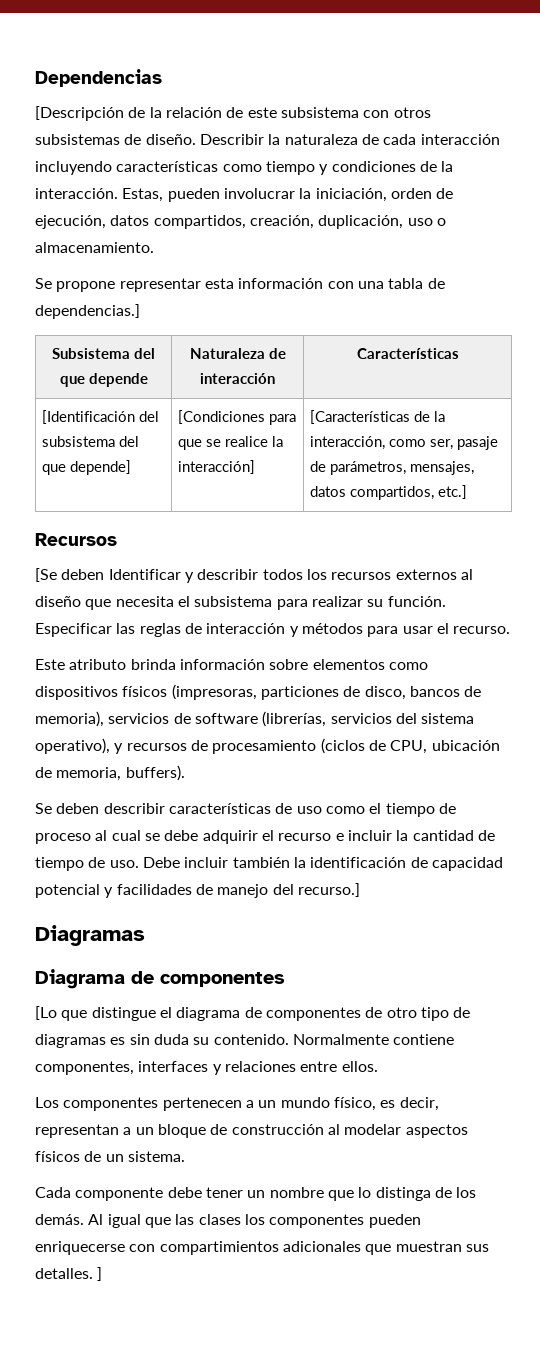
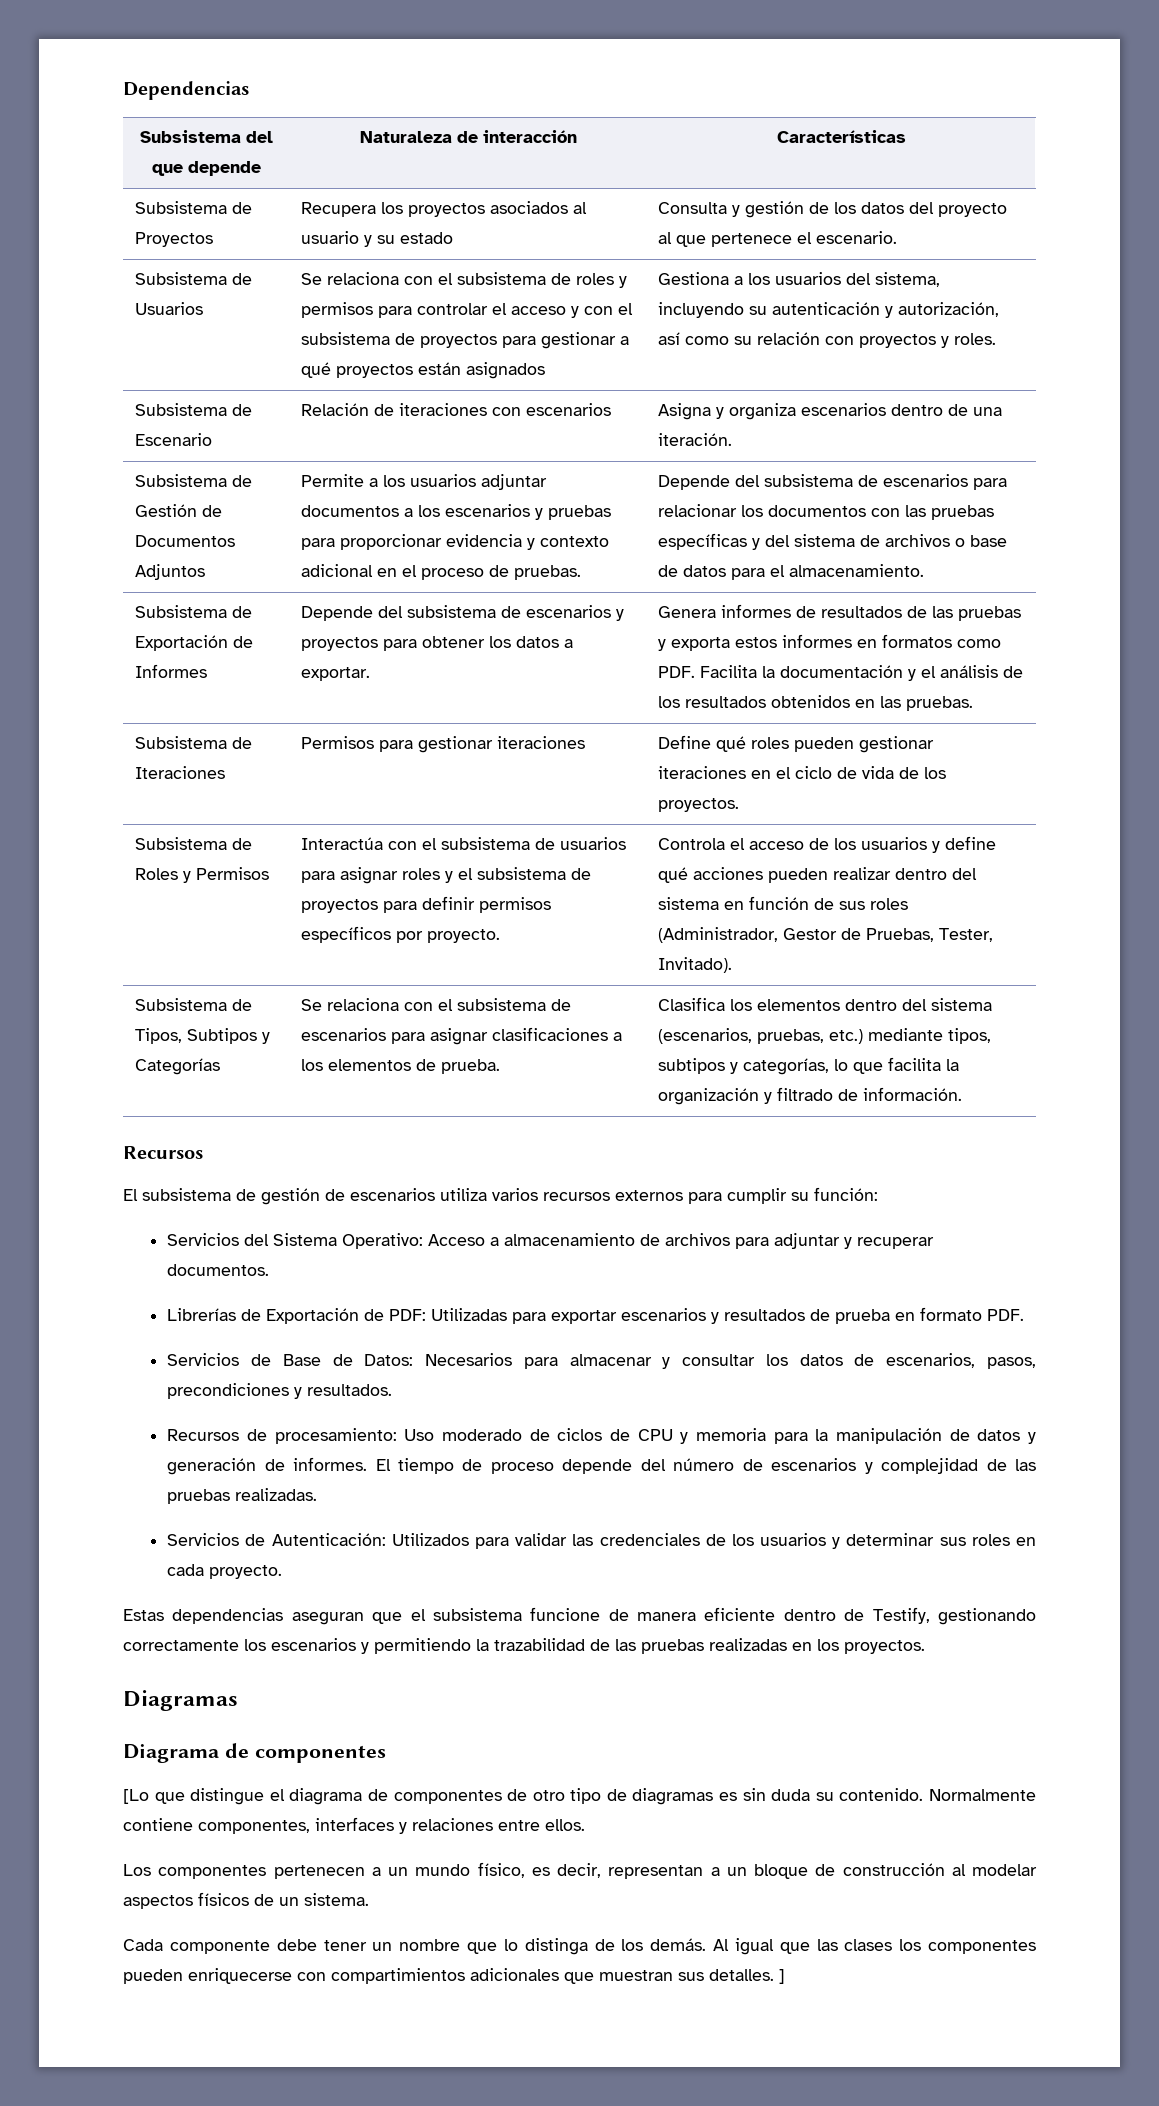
[35,106,431,121] [35,134,500,145] [35,161,454,175] [35,188,454,202] [35,215,446,229] [35,242,154,253] [35,278,445,292] [35,304,140,319] // [Descripción de la relación de este subsistema con otros subsistemas de diseño. Describir la naturaleza de cada interacción incluyendo características como tiempo y condiciones de la interacción. Estas, pueden involucrar la iniciación, orden de ejecución, datos compartidos, creación, duplicación, uso o almacenamiento. // Se propone representar esta información con una tabla de dependencias.] -> (249, 90) none
[41,410,159,424] [41,436,139,447] [41,460,131,475] [177,410,296,425] [177,436,283,450] [177,460,255,474] [309,410,445,424] [309,436,498,450] [309,461,474,475] [309,485,467,500] [35,533,117,546] [35,568,473,583] [35,596,446,610] [35,623,511,637] [35,659,428,670] [35,684,482,700] [35,711,475,727] [35,738,500,754] [35,765,185,781] [35,803,456,817] [35,830,495,844] [35,857,503,871] [35,883,360,898] [Identificación del subsistema del que depende] | [Condiciones para que se realice la interacción] | [Características de la interacción, como ser, pasaje de parámetros, mensajes, datos compartidos, etc.] // Recursos // [Se deben Identificar y describir todos los recursos externos al diseño que necesita el subsistema para realizar su función. Especificar las reglas de interacción y métodos para usar el recurso. // Este atributo brinda información sobre elementos como dispositivos físicos (impresoras, particiones de disco, bancos de memoria), servicios de software (librerías, servicios del sistema operativo), y recursos de procesamiento (ciclos de CPU, ubicación de memoria, buffers). // Se deben describir características de uso como el tiempo de proceso al cual se debe adquirir el recurso e incluir la cantidad de tiempo de uso. Debe incluir también la identificación de capacidad potencial y facilidades de manejo del recurso.] -> [134,201,252,214] [134,232,213,247] [300,201,587,217] [300,231,453,247] [657,201,1007,218] [657,231,897,247] [134,272,252,285] [134,302,203,315] [300,272,627,288] [300,302,633,318] [300,332,629,349] [300,362,545,379] [657,272,940,287] [657,302,999,318] [657,332,996,348] [134,403,252,416] [134,433,212,446] [300,403,611,416] [657,403,1002,420] [657,433,732,446] [134,474,252,487] [134,504,222,517] [134,535,235,547] [134,564,205,580] [300,474,547,490] [300,504,611,520] [300,534,609,550] [300,564,581,580] [657,474,1007,490] [657,504,994,520] [657,533,1007,550] [657,564,924,580] [134,605,252,618] [134,635,253,651] [134,664,207,678] [300,605,624,621] [300,636,573,651] [300,667,370,681] [657,604,1021,621] [657,634,1001,651] [657,665,1023,681] [657,695,973,711] [134,736,252,749] [134,766,225,779] [300,736,585,753] [657,735,934,753] [657,766,946,779] [657,798,739,812] [134,837,252,850] [134,867,269,883] [300,837,626,850] [300,867,591,884] [300,896,551,913] [300,926,500,943] [657,836,996,853] [657,867,977,883] [657,896,908,910] [657,927,993,943] [657,957,732,973] [134,998,252,1011] [134,1028,270,1044] [134,1058,220,1075] [300,998,571,1011] [300,1027,622,1045] [300,1059,500,1074] [657,997,992,1011] [657,1028,991,1044] [657,1057,959,1075] [657,1087,962,1105] [123,1146,203,1159] [123,1187,878,1205] [167,1233,935,1249] [167,1264,270,1276] [167,1307,1025,1324] [167,1353,1036,1369] [167,1383,393,1399] [167,1428,1036,1444] [167,1457,1036,1475] [167,1488,318,1504] [167,1533,1036,1549] [167,1564,283,1579] [123,1607,1036,1625] [123,1638,925,1654] Subsistema de Proyectos | Recupera los proyectos asociados al usuario y su estado | Consulta y gestión de los datos del proyecto al que pertenece el escenario. // Subsistema de Usuarios | Se relaciona con el subsistema de roles y permisos para controlar el acceso y con el subsistema de proyectos para gestionar a qué proyectos están asignados | Gestiona a los usuarios del sistema, incluyendo su autenticación y autorización, así como su relación con proyectos y roles. // Subsistema de Escenario | Relación de iteraciones con escenarios | Asigna y organiza escenarios dentro de una iteración. // Subsistema de Gestión de Documentos Adjuntos | Permite a los usuarios adjuntar documentos a los escenarios y pruebas para proporcionar evidencia y contexto adicional en el proceso de pruebas. | Depende del subsistema de escenarios para relacionar los documentos con las pruebas específicas y del sistema de archivos o base de datos para el almacenamiento. // Subsistema de Exportación de Informes | Depende del subsistema de escenarios y proyectos para obtener los datos a exportar. | Genera informes de resultados de las pruebas y exporta estos informes en formatos como PDF. Facilita la documentación y el análisis de los resultados obtenidos en las pruebas. // Subsistema de Iteraciones | Permisos para gestionar iteraciones | Define qué roles pueden gestionar iteraciones en el ciclo de vida de los proyectos. // Subsistema de Roles y Permisos | Interactúa con el subsistema de usuarios para asignar roles y el subsistema de proyectos para definir permisos específicos por proyecto. | Controla el acceso de los usuarios y define qué acciones pueden realizar dentro del sistema en función de sus roles (Administrador, Gestor de Pruebas, Tester, Invitado). // Subsistema de Tipos, Subtipos y Categorías | Se relaciona con el subsistema de escenarios para asignar clasificaciones a los elementos de prueba. | Clasifica los elementos dentro del sistema (escenarios, pruebas, etc.) mediante tipos, subtipos y categorías, lo que facilita la organización y filtrado de información. // Recursos // El subsistema de gestión de escenarios utiliza varios recursos externos para cumplir su función: // Servicios del Sistema Operativo: Acceso a almacenamiento de archivos para adjuntar y recuperar documentos. // Librerías de Exportación de PDF: Utilizadas para exportar escenarios y resultados de prueba en formato PDF. // Servicios de Base de Datos: Necesarios para almacenar y consultar los datos de escenarios, pasos, precondiciones y resultados. // Recursos de procesamiento: Uso moderado de ciclos de CPU y memoria para la manipulación de datos y generación de informes. El tiempo de proceso depende del número de escenarios y complejidad de las pruebas realizadas. // Servicios de Autenticación: Utilizados para validar las credenciales de los usuarios y determinar sus roles en cada proyecto. // Estas dependencias aseguran que el subsistema funcione de manera eficiente dentro de Testify, gestionando correctamente los escenarios y permitiendo la trazabilidad de las pruebas realizadas en los proyectos.

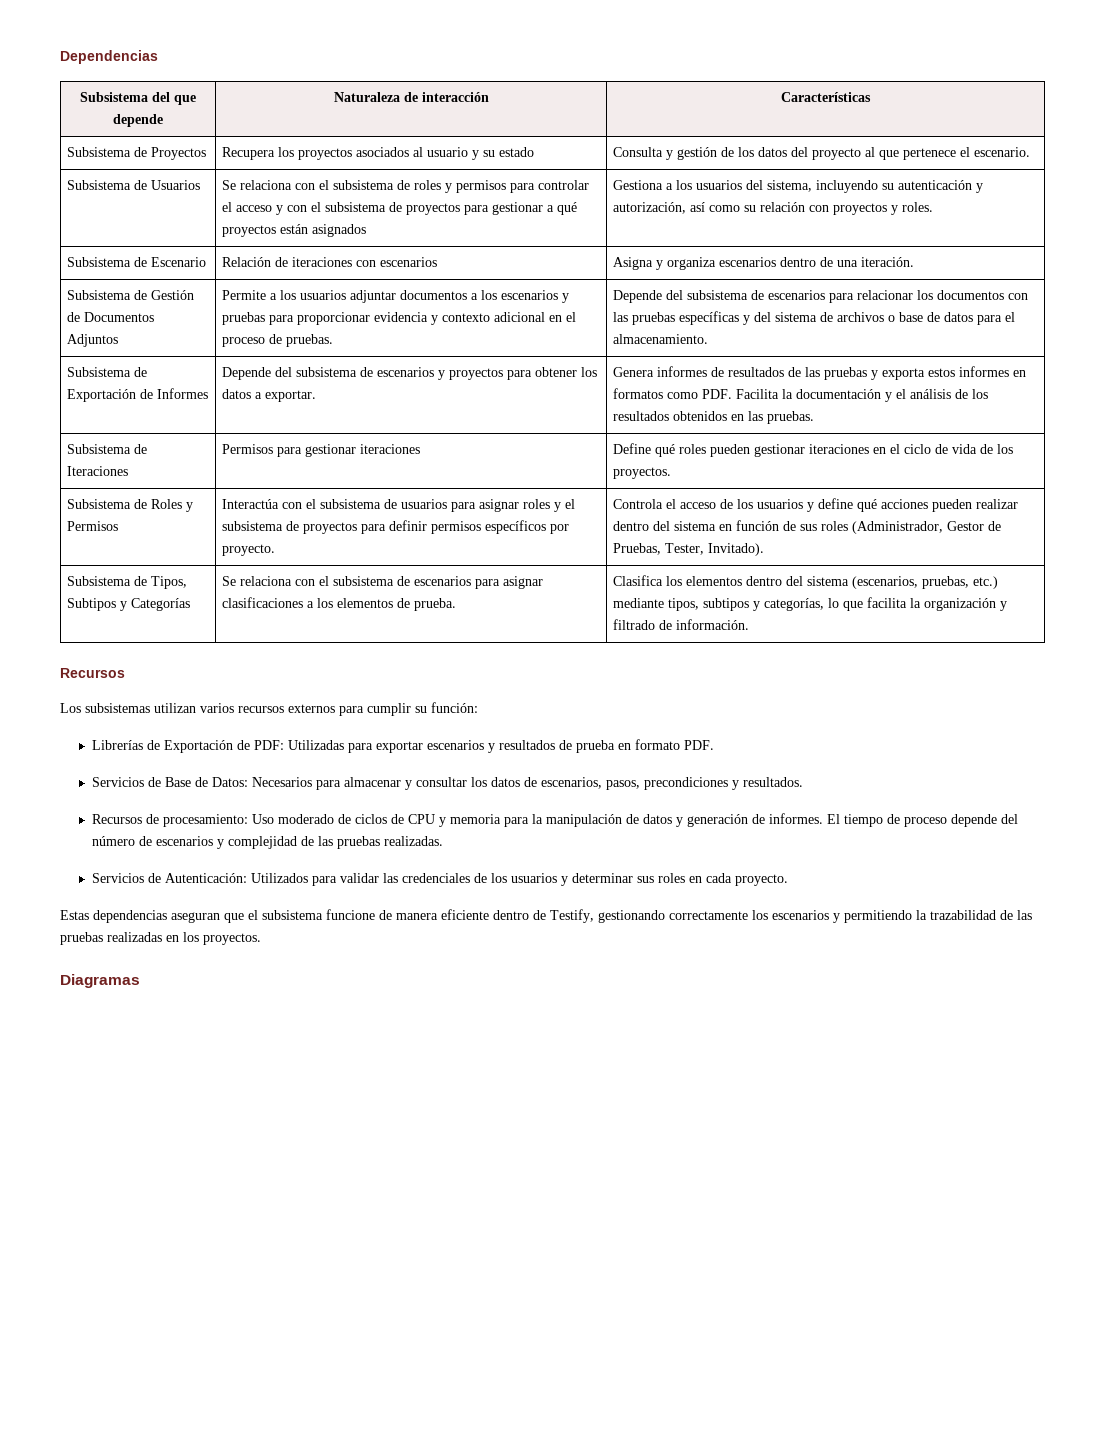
[123,1188,487,1205] El subsistema de gestión de escenarios utiliza -> [60,703,196,713] Los subsistemas utilizan
[167,1233,935,1249] [167,1264,270,1276] // Servicios del Sistema Operativo: Acceso a almacenamiento de archivos para adjuntar y recuperar documentos. -> (478, 707) none
[123,1743,386,1763] [123,1788,1036,1805] [123,1817,585,1834] [123,1862,1037,1879] [123,1892,369,1909] [123,1938,1037,1955] [123,1968,785,1984] // Diagrama de componentes // [Lo que distingue el diagrama de componentes de otro tipo de diagramas es sin duda su contenido. Normalmente contiene componentes, interfaces y relaciones entre ellos. // Los componentes pertenecen a un mundo físico, es decir, representan a un bloque de construcción al modelar aspectos físicos de un sistema. // Cada componente debe tener un nombre que lo distinga de los demás. Al igual que las clases los componentes pueden enriquecerse con compartimientos adicionales que muestran sus detalles. ] -> (140, 981) none

